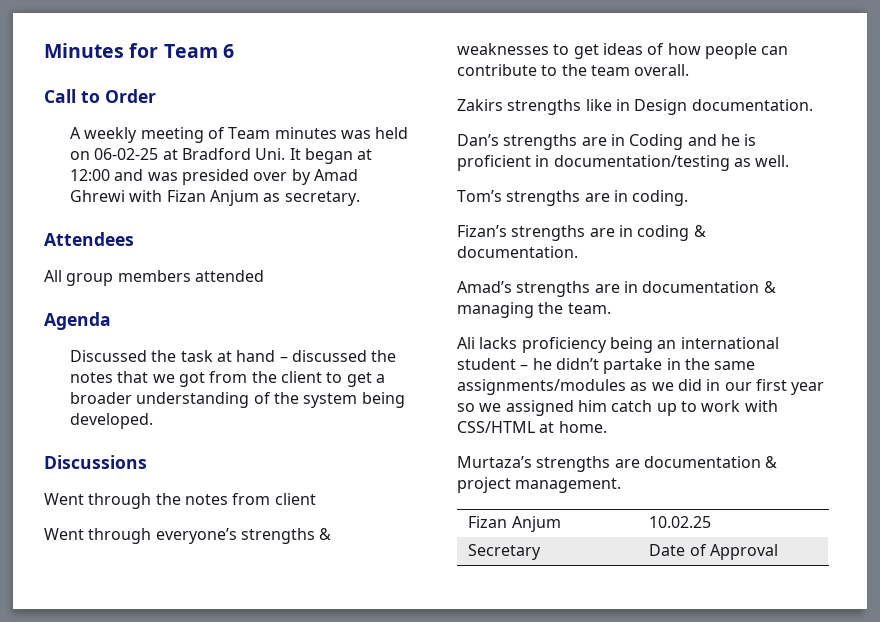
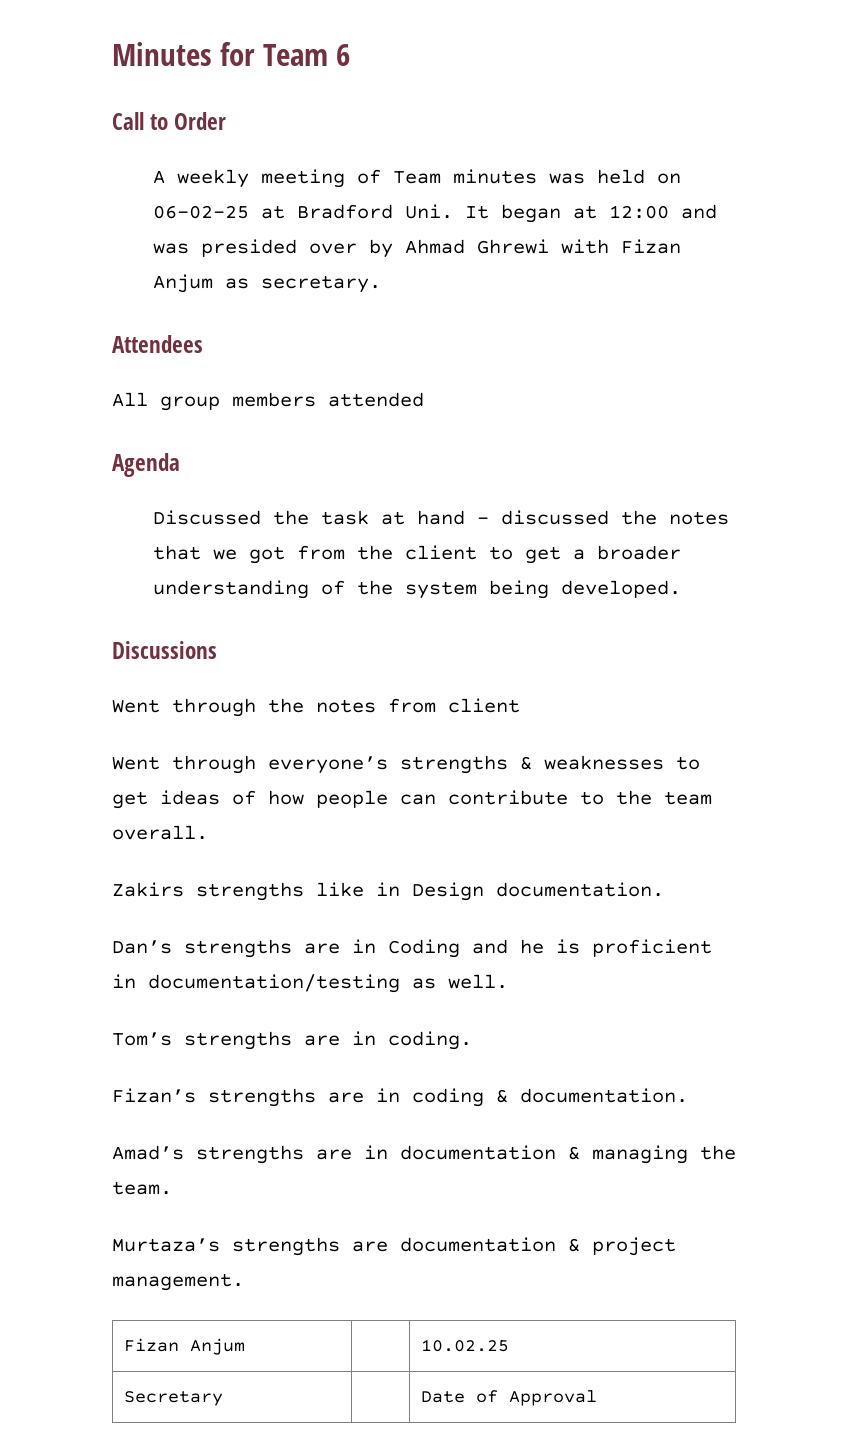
[313,169,358,181] Amad -> [404,239,465,254] Ahmad
[457,337,779,353] [457,358,756,374] [457,379,825,395] [457,400,778,416] [457,421,607,433] // Ali lacks proficiency being an international student – he didn’t partake in the same assignments/modules as we did in our first year so we assigned him catch up to work with CSS/HTML at home. -> (172, 1188) none

